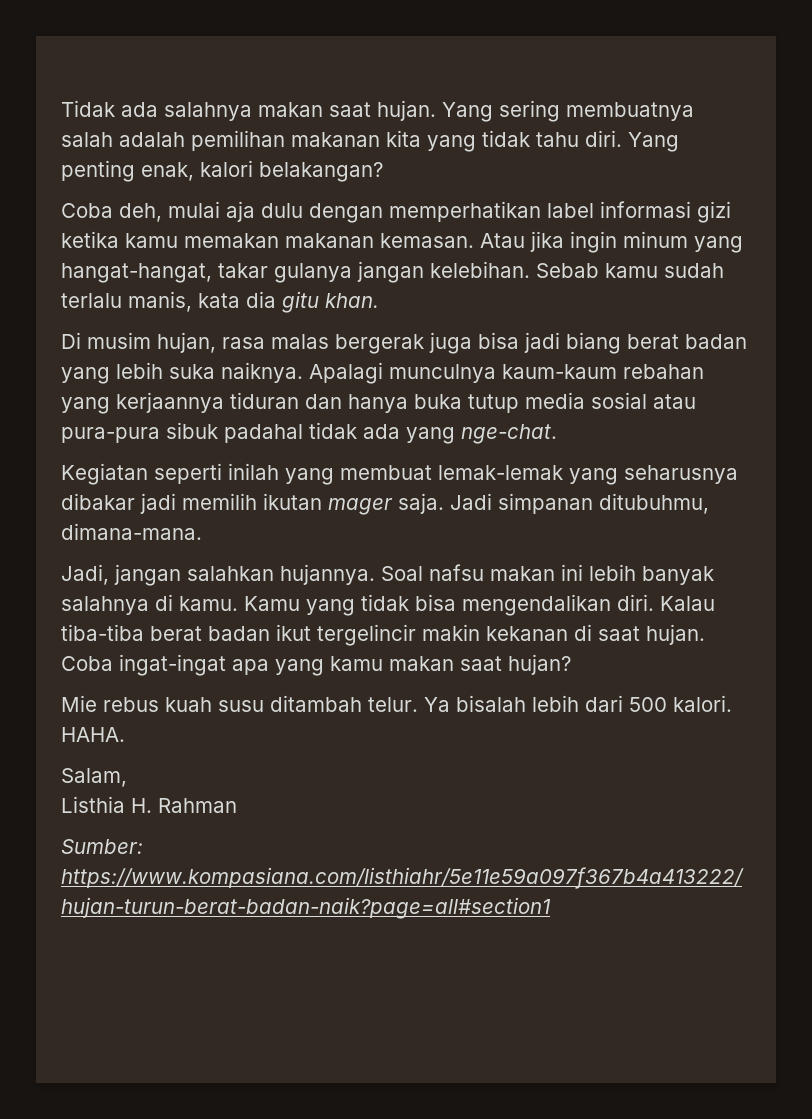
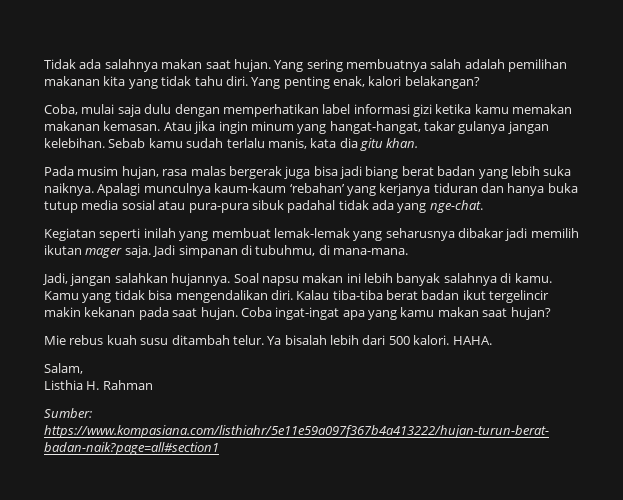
[61,201,255,222] Coba deh, mulai aja -> [44,104,141,117] Coba, mulai saja
[61,332,81,349] Di -> [44,166,74,176] Pada
[623,364,704,379] [61,392,224,414] rebahan yang kerjaannya -> [289,183,431,196] ‘rebahan’ yang kerjanya
[599,493,709,514] [61,523,202,540] ditubuhmu, dimana-mana. -> [240,245,408,256] di tubuhmu, di mana-mana.
[429,564,484,581] nafsu -> [261,276,299,286] napsu
[574,624,592,641] di -> [138,307,169,320] pada

